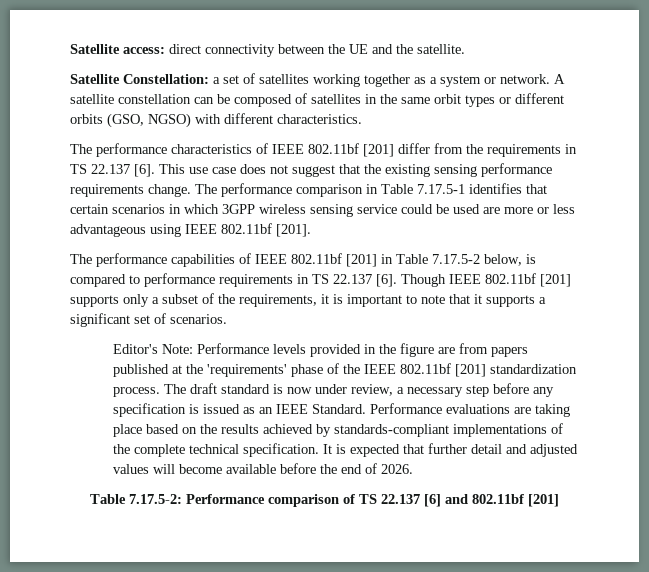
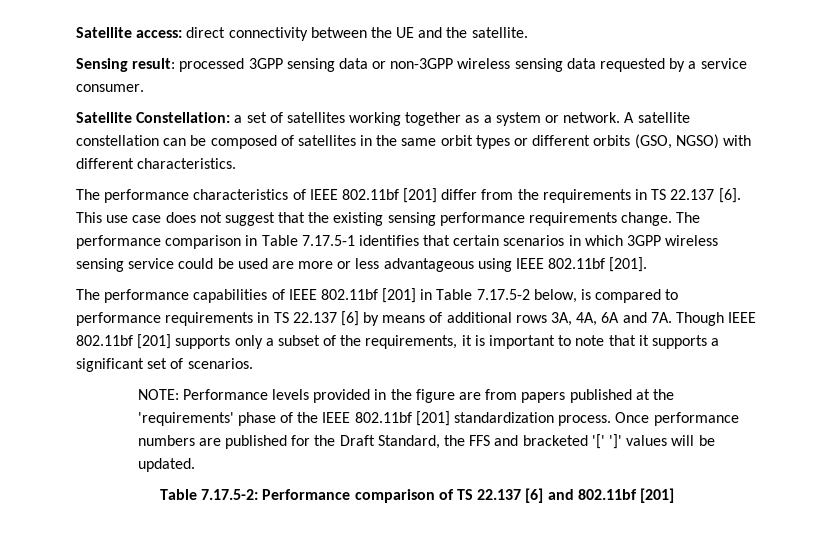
(465, 49) none -> [76,58,747,72] [76,84,144,92] // Sensing result: processed 3GPP sensing data or non-3GPP wireless sensing data requested by a service consumer.
[376,274,397,287] [6]. -> [340,311,672,326] [6] by means of additional rows 3A, 4A, 6A and 7A.
[112,344,193,354] Editor's Note: -> [137,389,179,400] NOTE:
[163,383,554,397] [112,403,570,417] [112,423,563,437] [112,443,578,457] [112,463,413,474] The draft standard is now under review, a necessary step before any specification is issued as an IEEE Standard. Performance evaluations are taking place based on the results achieved by standards-compliant implementations of the complete technical specification. It is expected that further detail and adjusted values will become available before the end of 2026. -> [615,412,739,426] [137,434,715,449] [137,458,195,472] Once performance numbers are published for the Draft Standard, the FFS and bracketed '[' ']' values will be updated.

